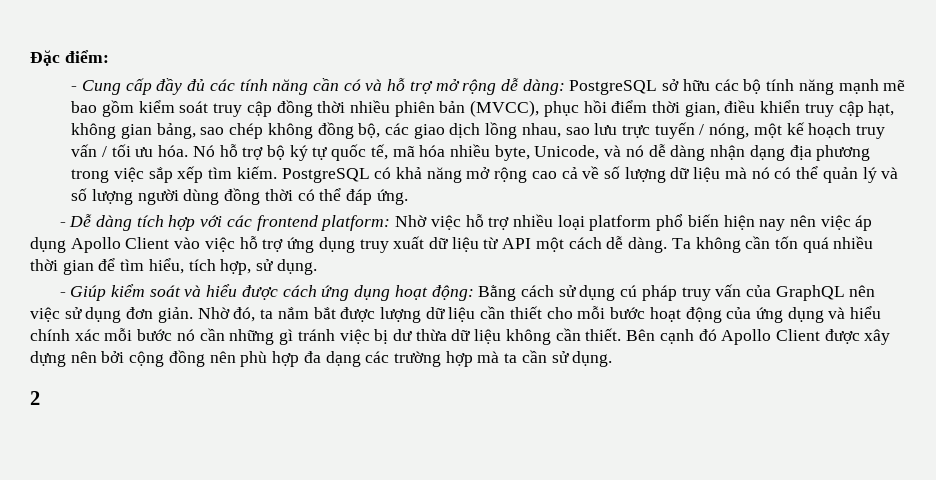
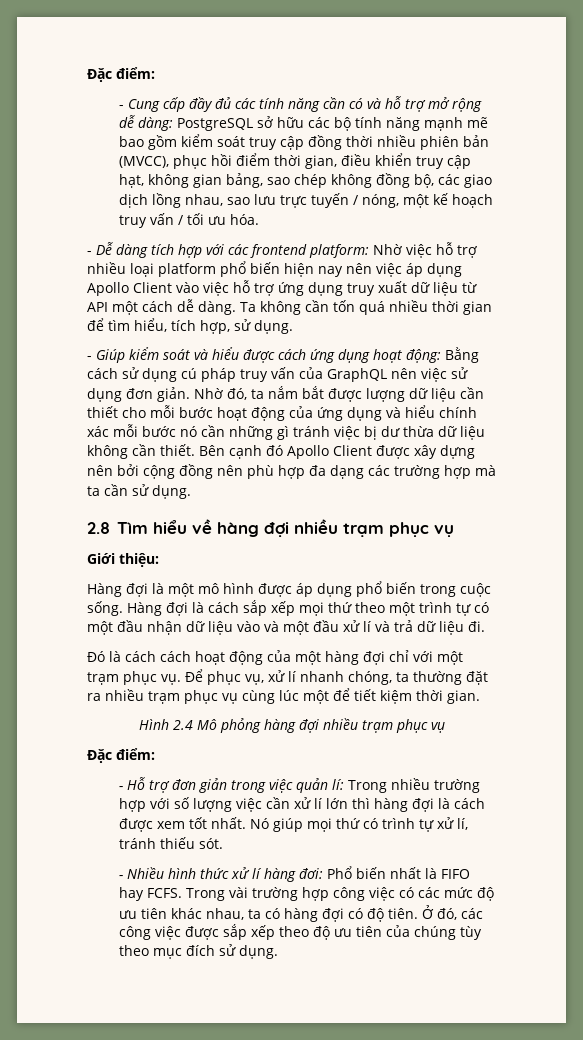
[192,144,871,161] [71,166,899,183] [71,188,408,205] Nó hỗ trợ bộ ký tự quốc tế, mã hóa nhiều byte, Unicode, và nó dễ dàng nhận dạng địa phương trong việc sắp xếp tìm kiếm. PostgreSQL có khả năng mở rộng cao cả về số lượng dữ liệu mà nó có thể quản lý và số lượng người dùng đồng thời có thể đáp ứng. -> (259, 219) none
[30,391,40,405] 2 -> [87,519,454,537] [87,553,159,568] [87,581,491,597] [87,600,489,616] [87,620,485,635] [87,650,463,665] [87,669,488,685] [87,688,480,704] [138,718,445,733] [87,748,155,764] [118,777,480,793] [118,797,485,812] [118,817,468,832] [118,837,223,849] [118,866,470,882] [118,887,494,901] [118,905,483,922] [118,924,482,940] [118,944,278,959] 2.8 Tìm hiểu về hàng đợi nhiều trạm phục vụ // Giới thiệu: // Hàng đợi là một mô hình được áp dụng phổ biến trong cuộc sống. Hàng đợi là cách sắp xếp mọi thứ theo một trình tự có một đầu nhận dữ liệu vào và một đầu xử lí và trả dữ liệu đi. // Đó là cách cách hoạt động của một hàng đợi chỉ với một trạm phục vụ. Để phục vụ, xử lí nhanh chóng, ta thường đặt ra nhiều trạm phục vụ cùng lúc một để tiết kiệm thời gian. // Hình 2.4 Mô phỏng hàng đợi nhiều trạm phục vụ // Đặc điểm: // - Hỗ trợ đơn giản trong việc quản lí: Trong nhiều trường hợp với số lượng việc cần xử lí lớn thì hàng đợi là cách được xem tốt nhất. Nó giúp mọi thứ có trình tự xử lí, tránh thiếu sót. // - Nhiều hình thức xử lí hàng đơi: Phổ biến nhất là FIFO hay FCFS. Trong vài trường hợp công việc có các mức độ ưu tiên khác nhau, ta có hàng đợi có độ tiên. Ở đó, các công việc được sắp xếp theo độ ưu tiên của chúng tùy theo mục đích sử dụng.

